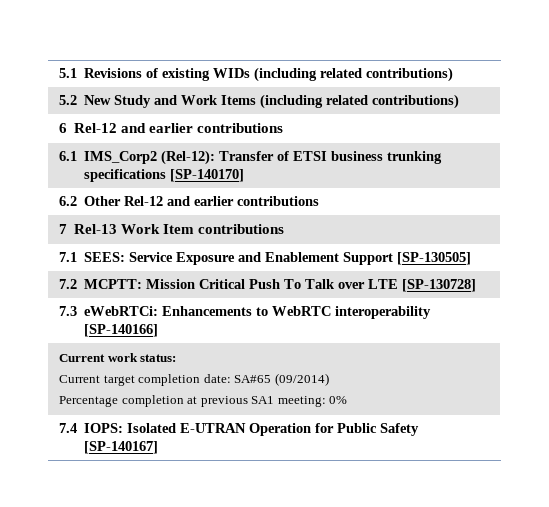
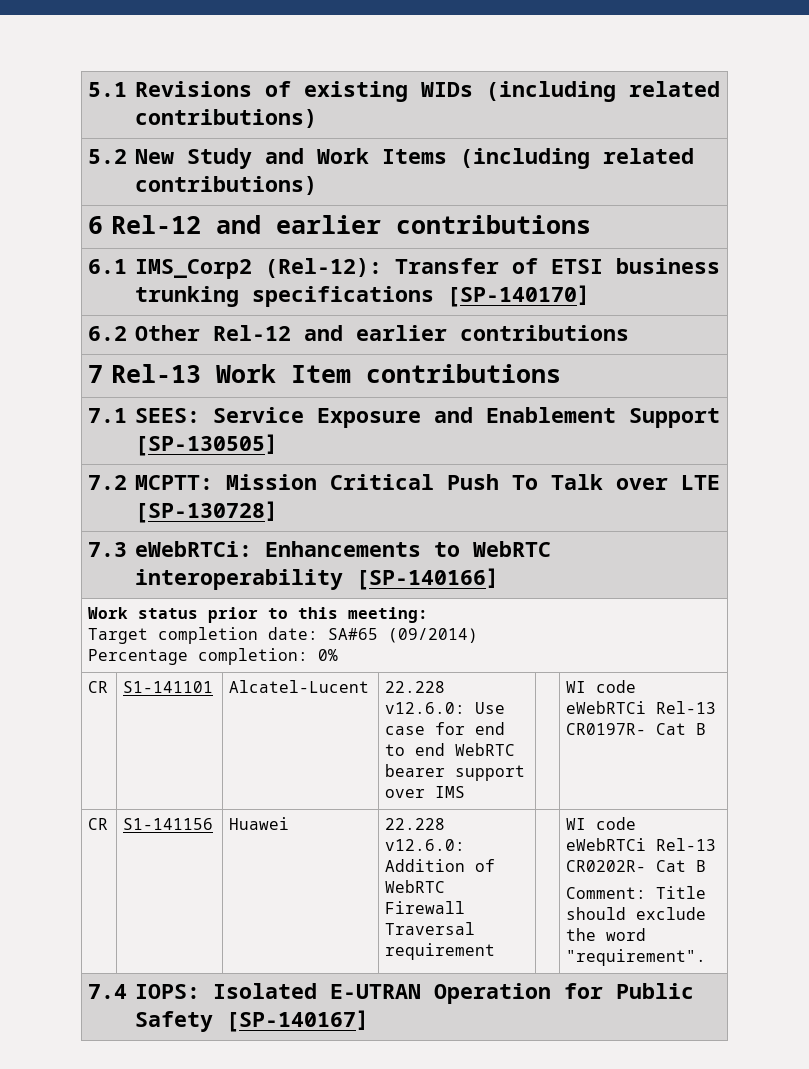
[59,353,177,362] [59,375,135,386] Current work status: // Current target -> [88,607,429,623] [88,628,149,644] Work status prior to this meeting: // Target
[121,395,348,407] completion at previous SA1 meeting: 0% -> [198,648,339,665] [88,681,109,693] [123,681,214,693] [229,680,370,693] [385,681,446,693] [385,702,506,714] [385,722,506,735] [385,743,516,756] [385,764,526,781] [385,786,466,798] [566,680,637,693] [566,701,717,714] [566,723,707,735] [88,818,109,830] [123,818,214,830] [229,817,290,830] [385,818,446,830] [385,839,466,851] [385,859,496,872] [385,880,446,893] [385,901,466,914] [385,922,476,935] [385,943,496,960] [566,817,637,830] [566,838,717,851] [566,860,707,872] [566,886,707,899] [566,907,707,920] [566,928,647,941] [566,949,707,966] completion: 0% // CR | S1-141101 | Alcatel-Lucent | 22.228 v12.6.0: Use case for end to end WebRTC bearer support over IMS | | WI code eWebRTCi Rel-13 CR0197R- Cat B // CR | S1-141156 | Huawei | 22.228 v12.6.0: Addition of WebRTC Firewall Traversal requirement | | WI code eWebRTCi Rel-13 CR0202R- Cat B // Comment: Title should exclude the word "requirement".

